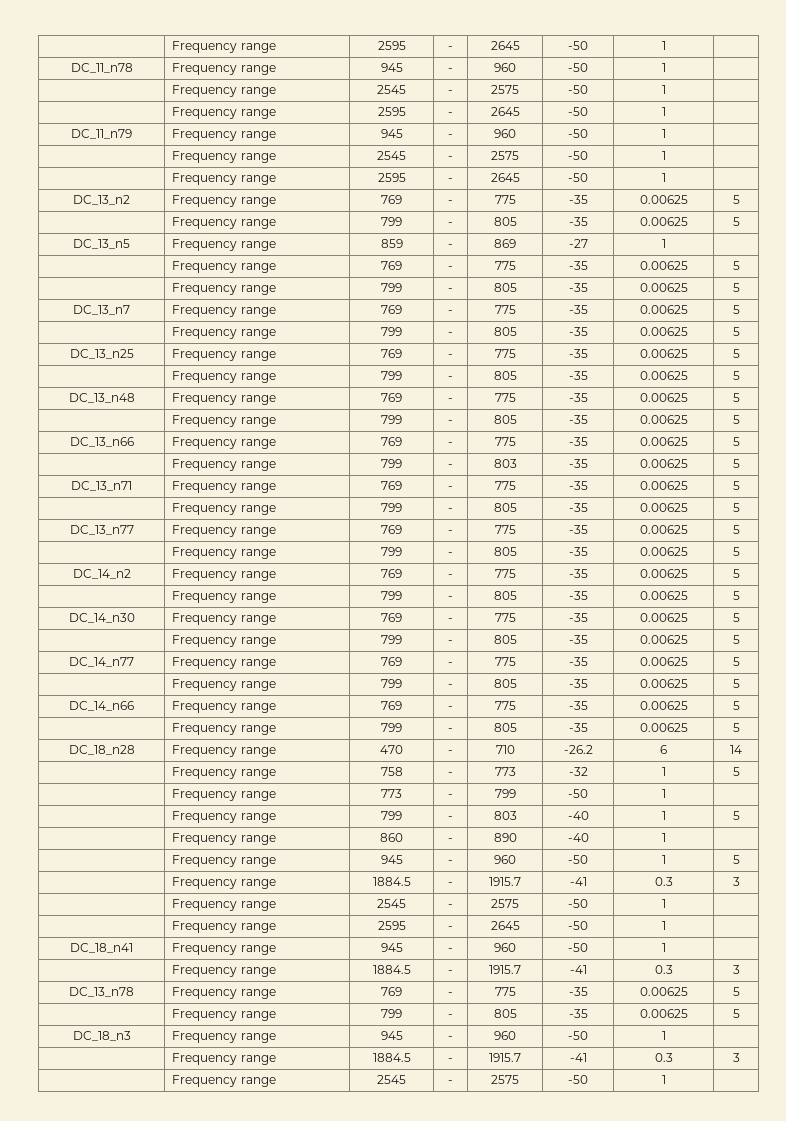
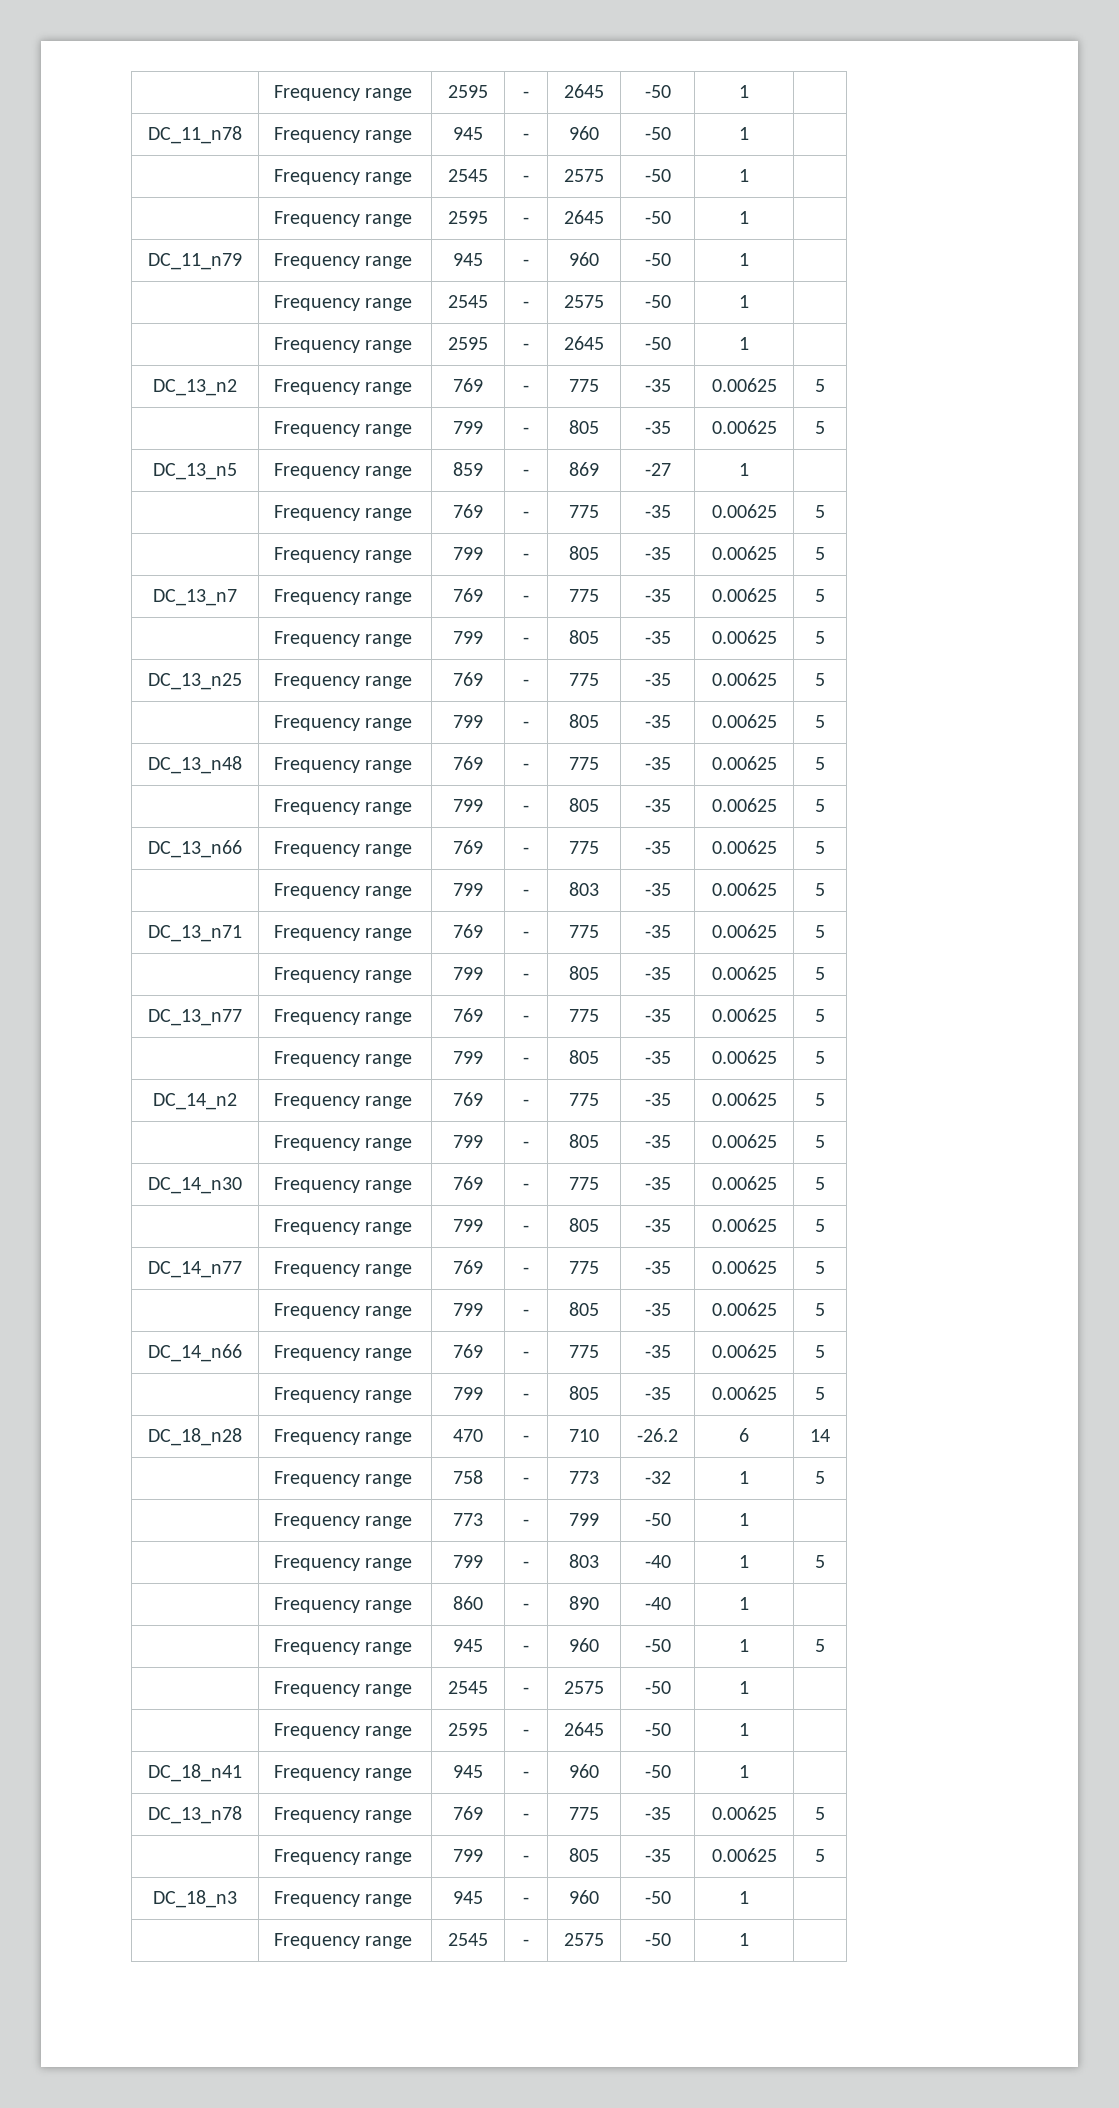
[172,877,276,889] [372,877,411,886] [448,882,453,886] [489,877,521,886] [569,877,587,886] [654,877,673,886] [732,877,740,886] // | Frequency range | 1884.5 | - | 1915.7 | -41 | 0.3 | 3 -> (825, 1645) none
[172,965,276,977] [372,965,411,974] [448,970,453,974] [489,965,521,974] [569,965,587,974] [654,965,673,974] [732,965,740,974] // | Frequency range | 1884.5 | - | 1915.7 | -41 | 0.3 | 3 -> (750, 1771) none
[172,1053,276,1065] [372,1053,411,1062] [448,1058,453,1062] [489,1053,521,1062] [569,1053,587,1062] [654,1053,673,1062] [732,1053,740,1062] // | Frequency range | 1884.5 | - | 1915.7 | -41 | 0.3 | 3 -> (750, 1897) none

